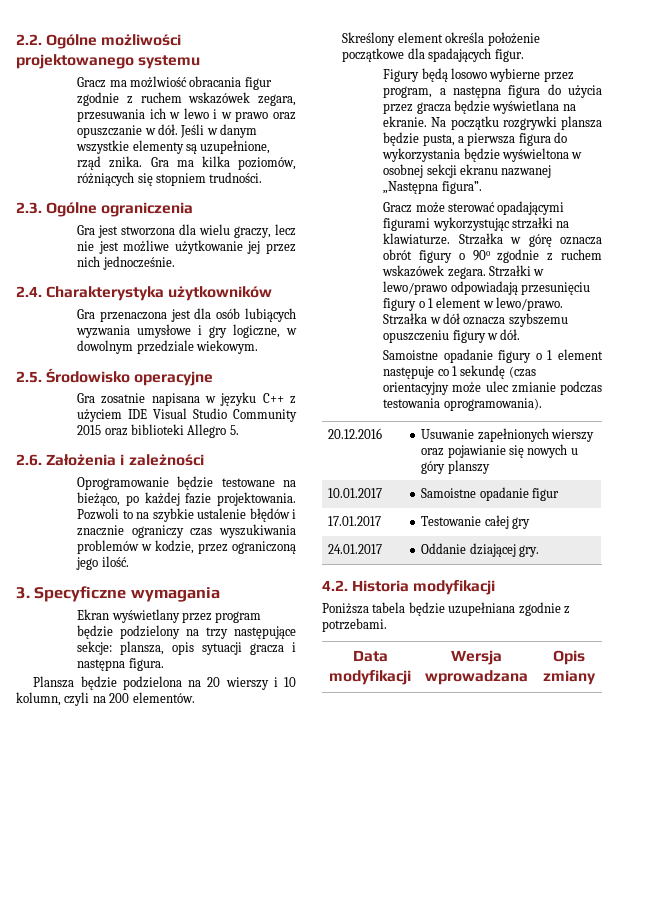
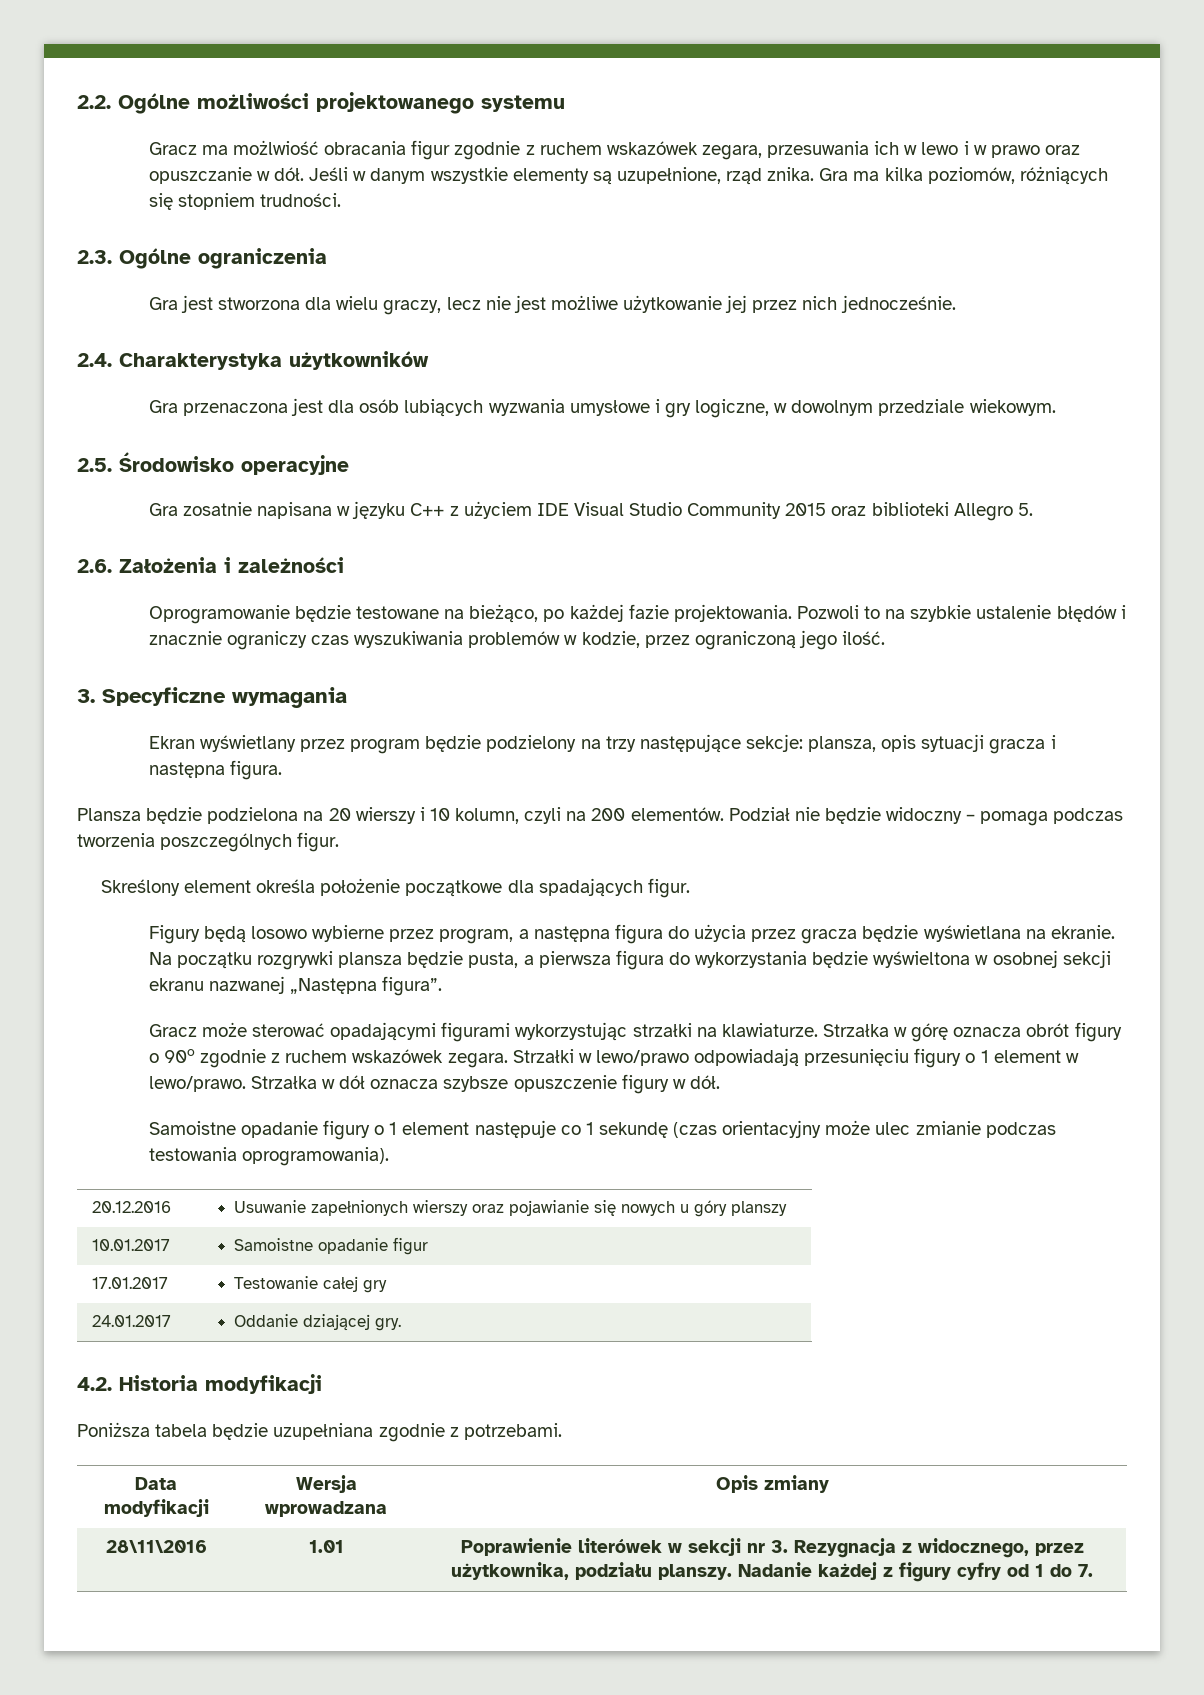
(195, 697) none -> [728,807,1124,826] [77,832,340,852] Podział nie będzie widoczny – pomaga podczas tworzenia poszczególnych figur.
[508,313,568,327] [383,330,450,343] szybszemu opuszczeniu -> [443,1075,617,1092] szybsze opuszczenie
(596, 677) none -> [105,1540,207,1553] [308,1540,344,1553] [460,1538,1084,1558] [451,1562,1093,1582] // 28\11\2016 | 1.01 | Poprawienie literówek w sekcji nr 3. Rezygnacja z widocznego, przez użytkownika, podziału planszy. Nadanie każdej z figury cyfry od 1 do 7.

